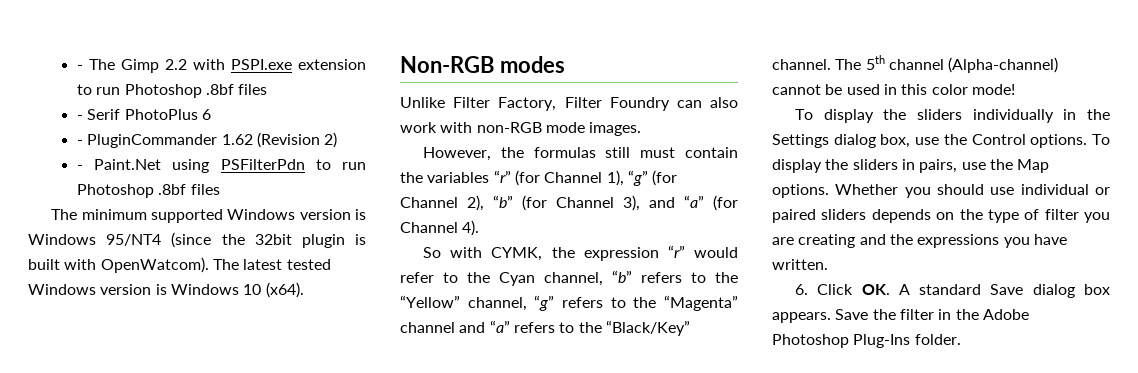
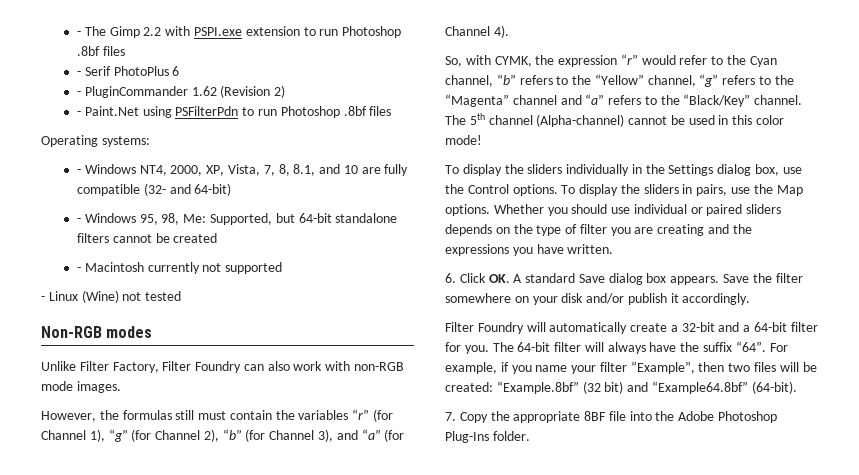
[51,209,366,223] [28,232,366,248] [28,257,331,273] [28,282,304,298] The minimum supported Windows version is Windows 95/NT4 (since the 32bit plugin is built with OpenWatcom). The latest tested Windows version is Windows 10 (x64). -> [41,135,150,147] [77,164,409,176] [77,183,232,196] [77,213,398,225] [77,233,218,243] [77,262,283,274] [41,290,182,303] Operating systems: // - Windows NT4, 2000, XP, Vista, 7, 8, 8.1, and 10 are fully compatible (32- and 64-bit) // - Windows 95, 98, Me: Supported, but 64-bit standalone filters cannot be created // - Macintosh currently not supported // - Linux (Wine) not tested
[423,247,442,258] So -> [445,56,462,67] So,
[938,309,952,320] in -> [445,293,751,305] [445,322,818,334] [445,341,788,354] [445,361,817,374] [445,381,797,394] [445,411,652,423] somewhere on your disk and/or publish it accordingly. // Filter Foundry will automatically create a 32-bit and a 64-bit filter for you. The 64-bit filter will always have the suffix “64”. For example, if you name your filter “Example”, then two files will be created: “Example.8bf” (32 bit) and “Example64.8bf” (64-bit). // 7. Copy the appropriate 8BF file into

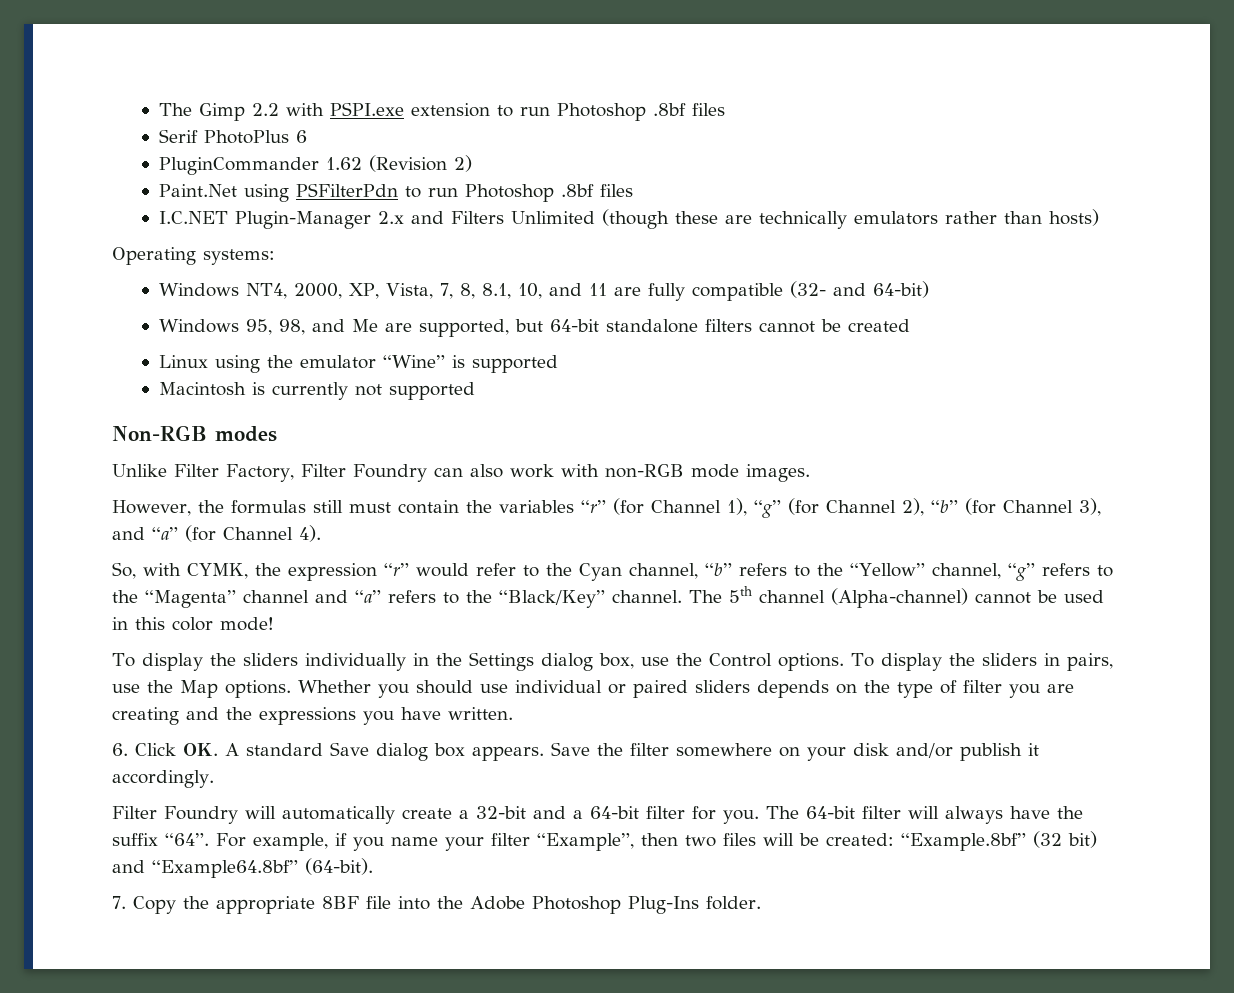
[77,31,82,36] - -> (158, 109) none
[77,71,82,76] - -> (725, 109) none
[77,91,82,96] - -> (307, 136) none
[77,111,82,116] - -> (472, 163) none
(392, 111) none -> [158,209,1099,229] // I.C.NET Plugin-Manager 2.x and Filters Unlimited (though these are technically emulators rather than hosts)
[77,169,82,174] - -> (275, 257) none
[319,164,358,174] and 10 -> [517,283,607,299] 10, and 11
[77,218,82,223] - -> (929, 289) none
[183,213,272,225] Me: Supported, -> [311,319,509,337] and Me are supported,
[77,262,283,274] [41,290,182,303] - Macintosh currently not supported // - Linux (Wine) not tested -> [158,355,558,373] [158,382,475,400] Linux using the emulator “Wine” is supported // Macintosh is currently not supported

